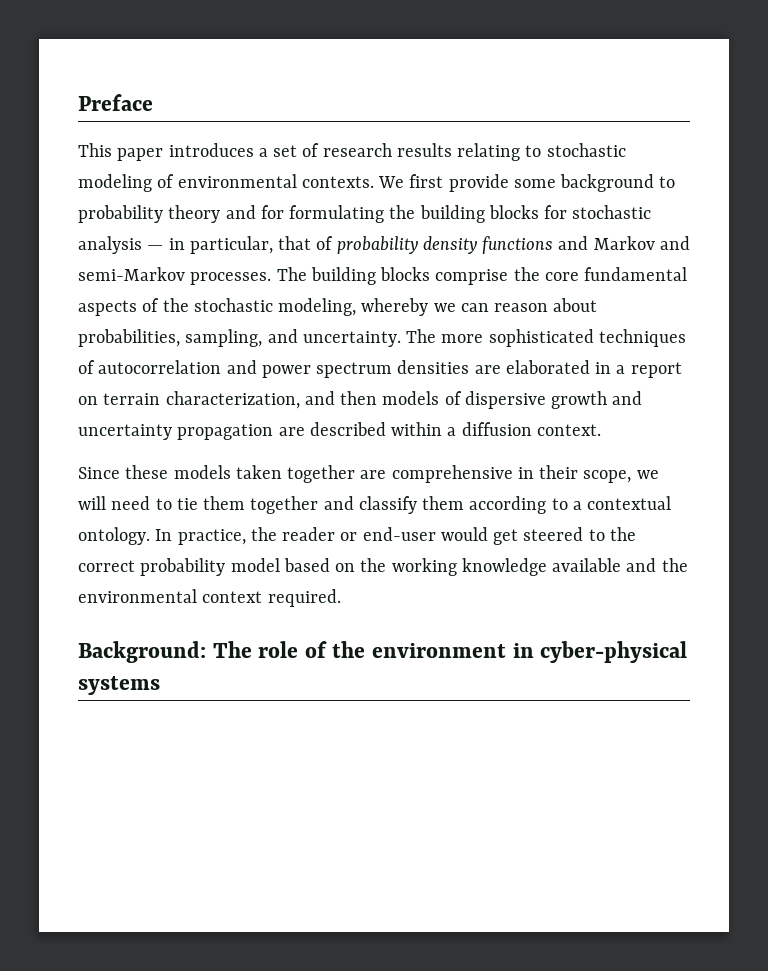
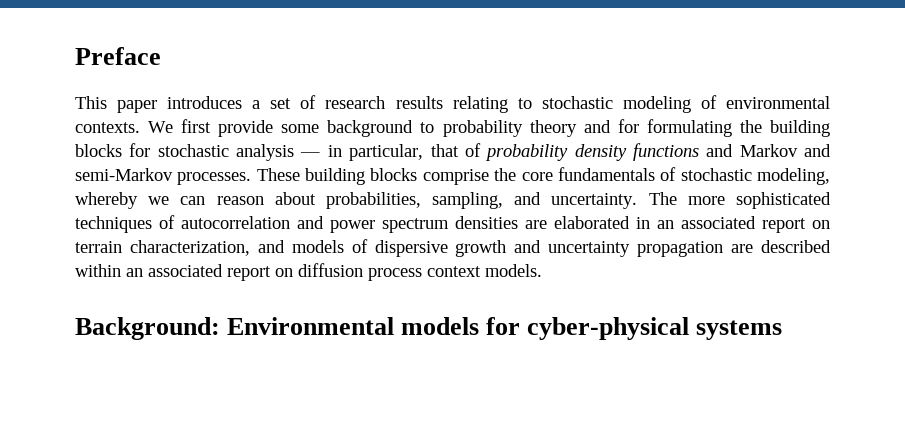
[276,267,307,281] The -> [256,168,300,181] These
[584,267,688,281] [78,298,189,316] fundamental aspects of the -> [557,167,677,181] fundamentals of
[616,365,626,374] a -> [657,216,756,229] an associated
[340,391,378,405] then -> (285, 246) none
[447,422,601,436] [78,465,659,483] [78,496,672,514] [78,527,636,545] [78,558,688,576] [78,589,341,607] [78,641,534,663] a diffusion context. // Since these models taken together are comprehensive in their scope, we will need to tie them together and classify them according to a contextual ontology. In practice, the reader or end-user would get steered to the correct probability model based on the working knowledge available and the environmental context required. // Background: The role of the environment in -> [126,263,542,281] [75,317,521,340] an associated report on diffusion process context models. // Background: Environmental models for

